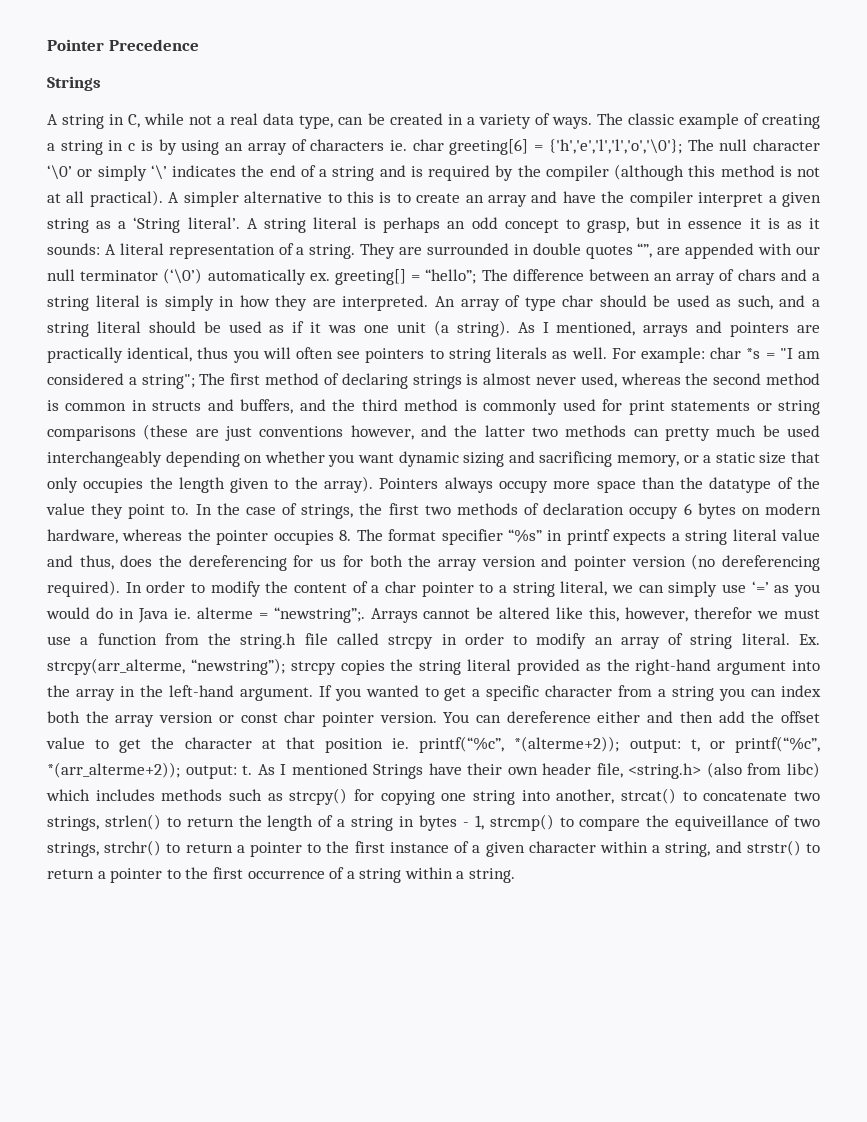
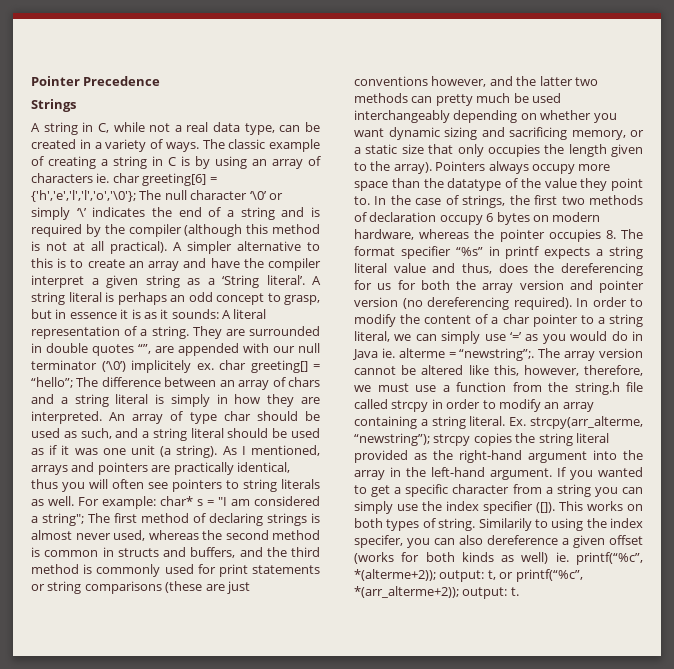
[128,143,136,151] c -> [168,157,176,166] C
[207,269,330,285] automatically ex. -> [131,360,246,373] implicitely ex. char
[710,347,761,359] char *s -> [160,496,203,506] char* s
[370,608,418,623] Arrays -> [538,348,643,361] The array version
[694,607,753,619] therefor -> [584,365,643,376] therefore,
[668,633,684,645] of -> [354,416,428,429] containing a
[780,685,821,697] [47,711,821,727] [46,737,383,753] index both the array version or const char pointer version. You can dereference either and then add the offset value to get the character at that position -> [354,501,643,514] [354,518,643,531] [354,535,643,548] [354,552,549,564] simply use the index specifier ([]). This works on both types of string. Similarily to using the index specifer, you can also dereference a given offset (works for both kinds as well)
[257,762,820,779] [46,788,820,805] [47,814,821,831] [47,840,821,857] [47,867,516,883] As I mentioned Strings have their own header file, <string.h> (also from libc) which includes methods such as strcpy() for copying one string into another, strcat() to concatenate two strings, strlen() to return the length of a string in bytes - 1, strcmp() to compare the equiveillance of two strings, strchr() to return a pointer to the first instance of a given character within a string, and strstr() to return a pointer to the first occurrence of a string within a string. -> (519, 591) none

